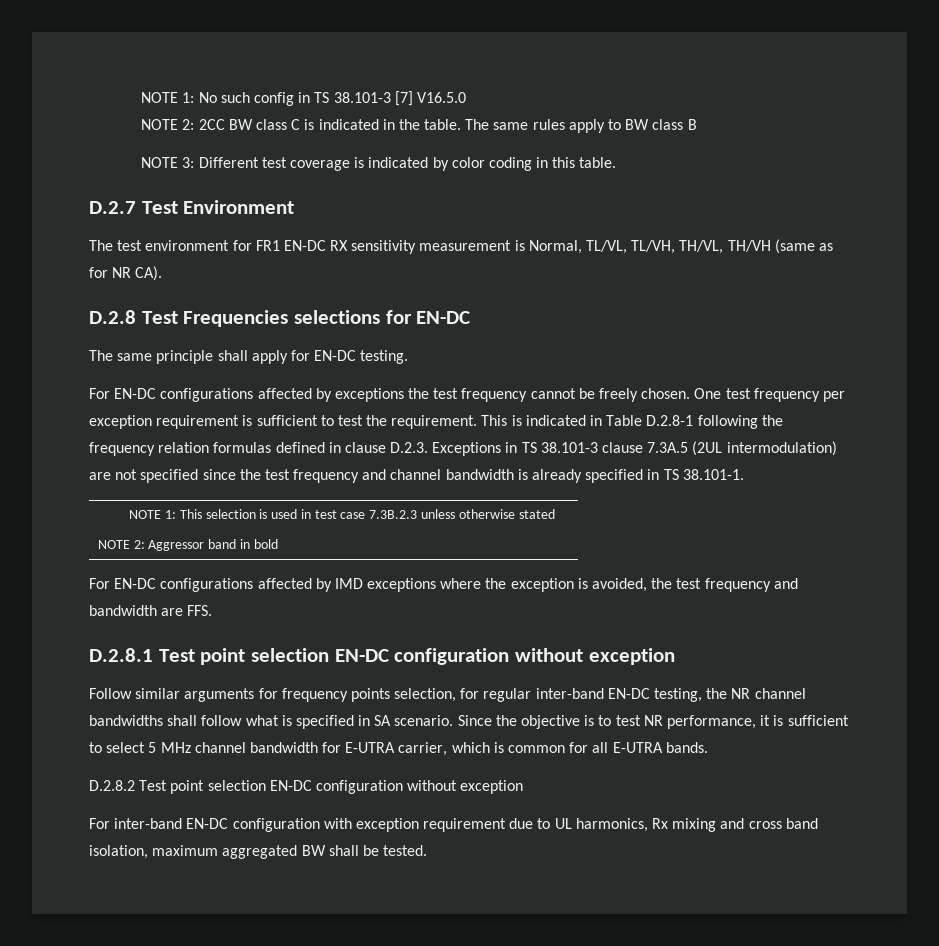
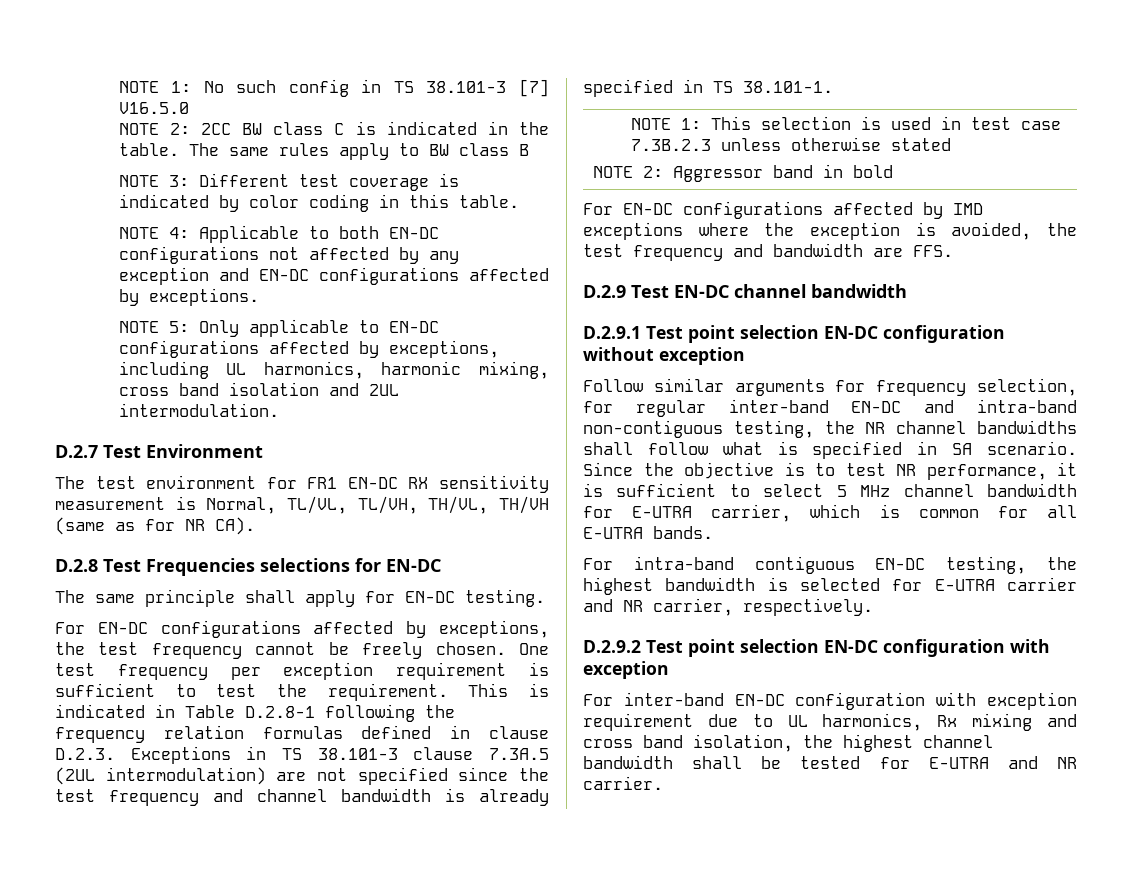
(617, 162) none -> [118,225,439,243] [118,246,459,264] [118,267,549,285] [118,288,259,306] [118,319,439,337] [118,340,499,358] [118,361,549,379] [118,382,399,396] [118,403,279,417] // NOTE 4: Applicable to both EN-DC configurations not affected by any exception and EN-DC configurations affected by exceptions. // NOTE 5: Only applicable to EN-DC configurations affected by exceptions, including UL harmonics, harmonic mixing, cross band isolation and 2UL intermodulation.
[334,388,404,402] exceptions -> [439,620,549,638] exceptions,
[89,648,153,662] D.2.8.1 -> [583,284,907,298] [583,326,641,339] D.2.9 Test EN-DC channel bandwidth // D.2.9.1
[350,688,390,702] points -> (967, 388) none
(650, 693) none -> [924,399,1077,413] [583,420,723,438] and intra-band non-contiguous
[89,780,458,794] D.2.8.2 Test point selection EN-DC configuration without -> [583,556,1077,574] [583,577,1077,595] [583,598,873,616] [583,639,1050,657] For intra-band contiguous EN-DC testing, the highest bandwidth is selected for E-UTRA carrier and NR carrier, respectively. // D.2.9.2 Test point selection EN-DC configuration with
[152,845,428,859] maximum aggregated BW shall be tested. -> [803,734,993,752] [583,755,1077,769] [583,776,663,790] the highest channel bandwidth shall be tested for E-UTRA and NR carrier.

